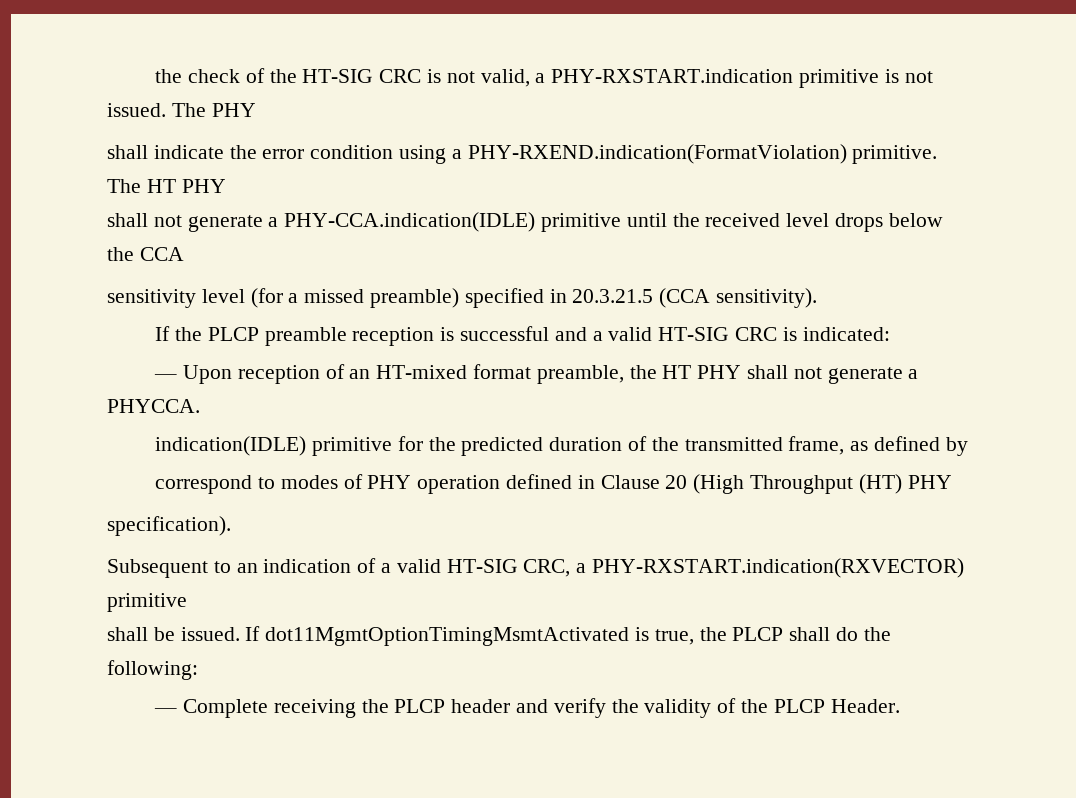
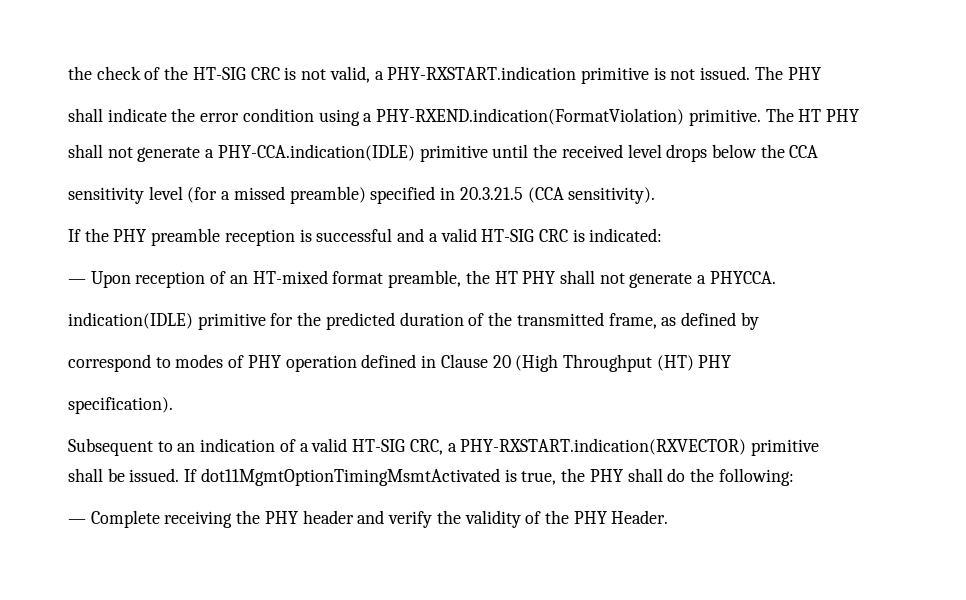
[207,327,259,341] PLCP -> [113,229,147,242] PHY
[732,627,784,641] PLCP -> [589,469,623,482] PHY
[394,699,446,713] PLCP -> [264,511,298,524] PHY
[773,699,825,713] PLCP -> [573,511,607,524] PHY

